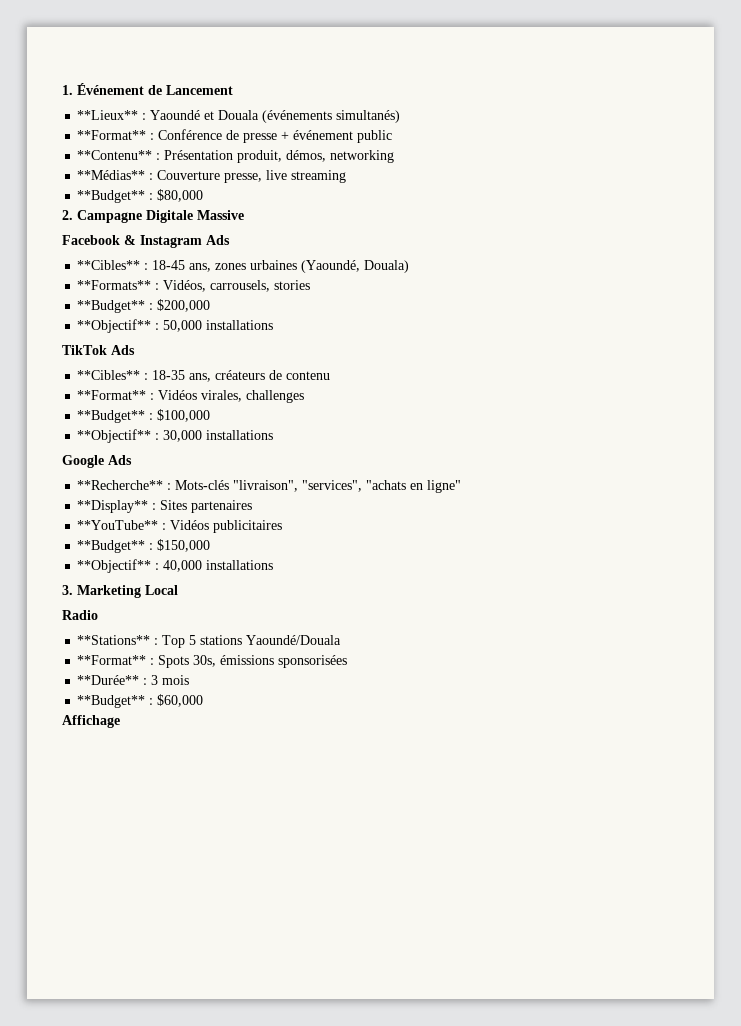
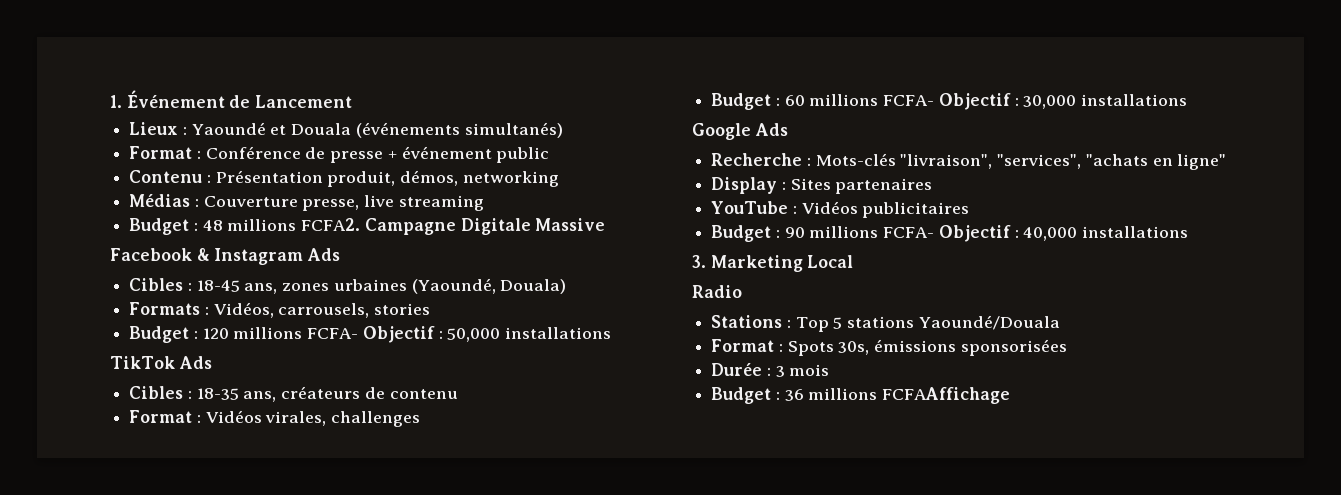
[77,110,139,120] **Lieux** -> [129,122,179,135] Lieux
[77,130,147,140] **Format** -> [129,146,193,159] Format
[77,150,153,160] **Contenu** -> [129,170,203,183] Contenu
[77,170,146,180] **Médias** -> [129,193,191,207] Médias
[77,189,204,203] [62,210,73,220] **Budget** : $80,000 // 2. -> [129,218,361,235] Budget : 48 millions FCFA2.
[77,260,141,270] **Cibles** -> [129,278,184,291] Cibles
[77,280,152,290] **Formats** -> [129,302,201,315] Formats
[77,299,211,313] [77,319,152,333] **Budget** : $200,000 // **Objectif** -> [129,326,435,343] Budget : 120 millions FCFA- Objectif
[77,370,141,380] **Cibles** -> [129,386,184,399] Cibles
[77,390,147,400] **Format** -> [129,410,193,423] Format
[77,409,211,423] [77,429,152,443] **Budget** : $100,000 // **Objectif** -> [711,93,1011,110] Budget : 60 millions FCFA- Objectif
[77,480,164,490] **Recherche** -> [711,153,803,166] Recherche
[77,500,149,513] **Display** -> [711,177,778,194] Display
[77,520,159,530] **YouTube** -> [711,201,789,214] YouTube
[77,539,211,553] [77,559,152,573] **Budget** : $150,000 // **Objectif** -> [711,225,1011,242] Budget : 90 millions FCFA- Objectif
[77,635,151,645] **Stations** -> [711,315,783,328] Stations
[77,655,147,665] **Format** -> [711,339,775,352] Format
[77,675,140,685] **Durée** -> [711,362,763,376] Durée
[77,694,204,708] [62,715,120,728] **Budget** : $60,000 // Affichage -> [711,387,1011,404] Budget : 36 millions FCFAAffichage

